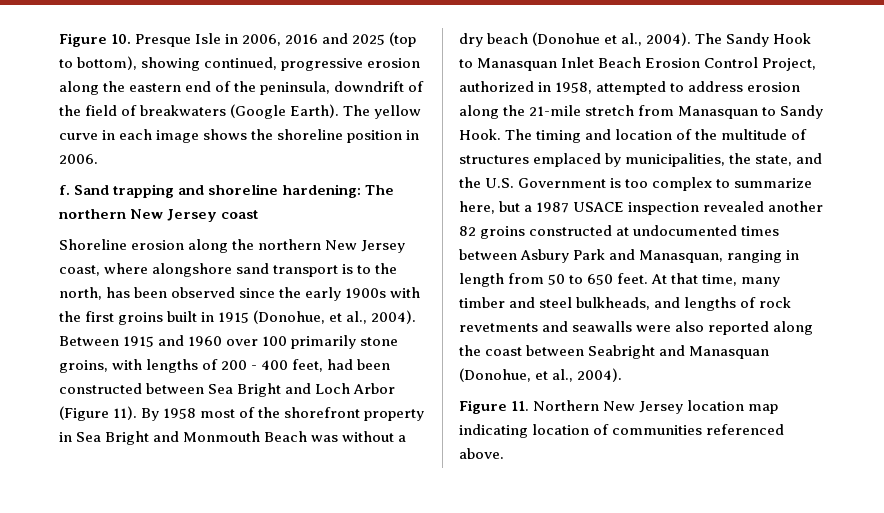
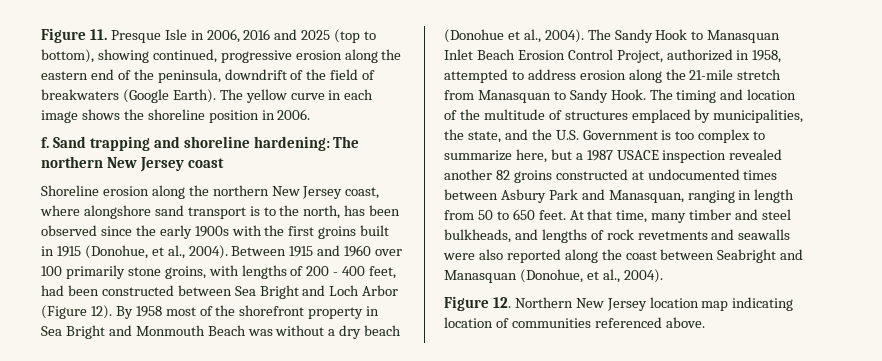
[59,33,132,47] Figure 10. -> [41,28,107,43] Figure 11.
[113,406,138,420] 11). -> [90,305,112,319] 12).
[511,401,530,411] 11. -> [492,297,511,308] 12.

